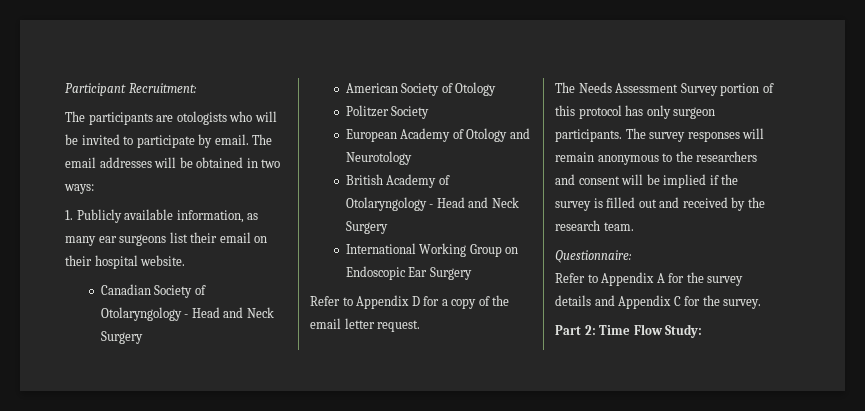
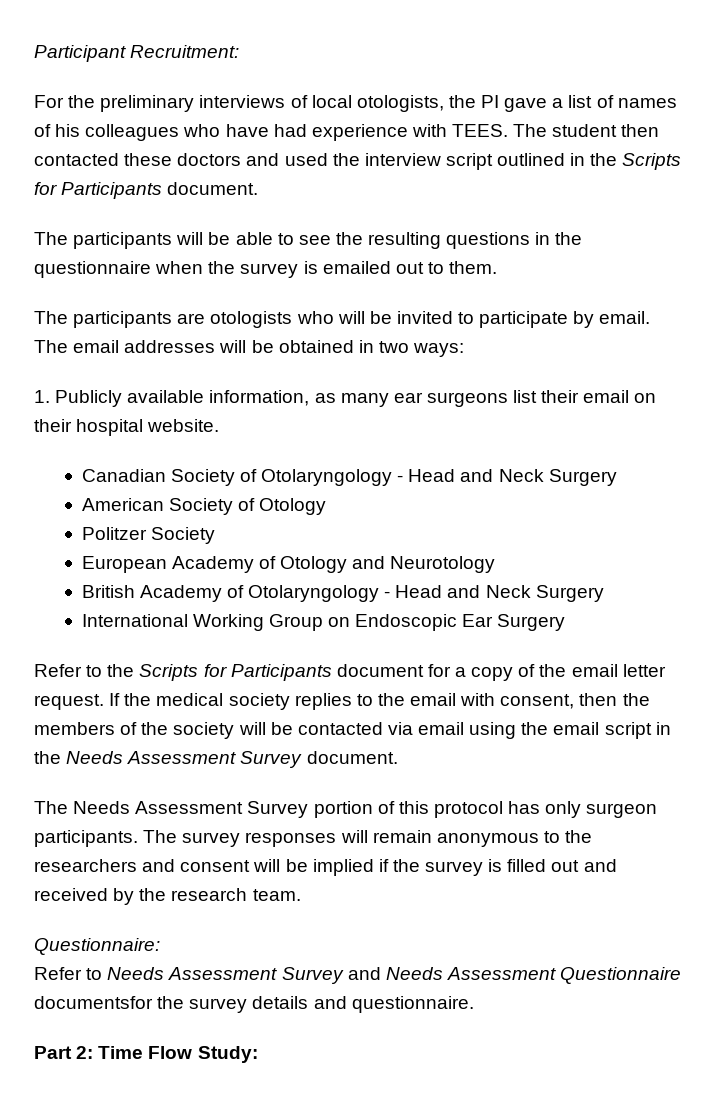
(197, 88) none -> [34,95,677,112] [34,124,660,141] [34,153,682,170] [34,182,259,199] [34,232,583,249] [34,261,498,278] // For the preliminary interviews of local otologists, the PI gave a list of names of his colleagues who have had experience with TEES. The student then contacted these doctors and used the interview script outlined in the Scripts for Participants document. // The participants will be able to see the resulting questions in the questionnaire when the survey is emailed out to them.
[356,295,420,309] Appendix D -> [107,664,424,681] the Scripts for Participants document
(421, 326) none -> [109,693,650,710] [34,722,671,739] [34,751,398,768] If the medical society replies to the email with consent, then the members of the society will be contacted via email using the email script in the Needs Assessment Survey document.
[601,272,744,286] [555,295,762,309] Appendix A for the survey details and Appendix C for the survey. -> [107,967,682,984] [34,996,474,1013] Needs Assessment Survey and Needs Assessment Questionnaire documentsfor the survey details and questionnaire.

